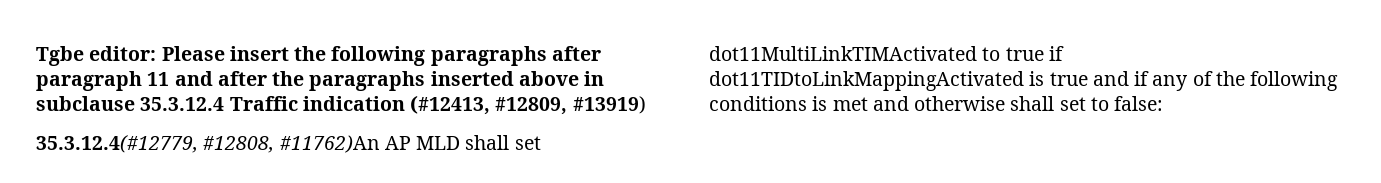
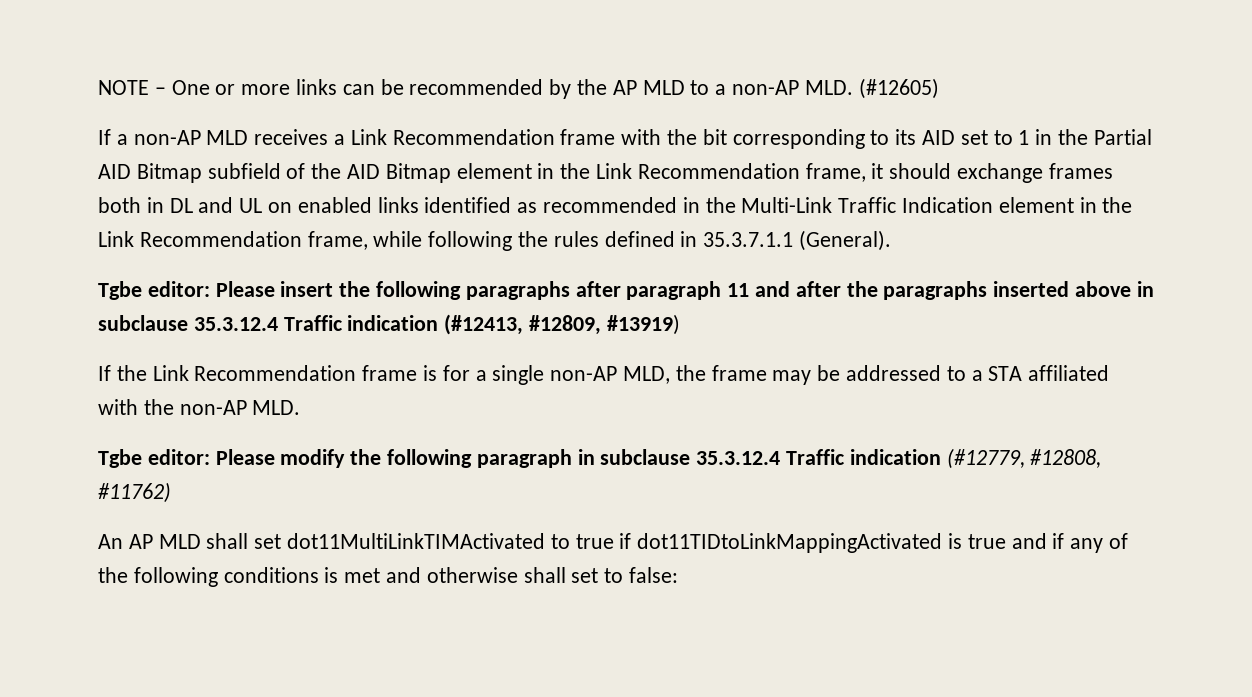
(36, 56) none -> [98,78,939,99] [98,129,1152,149] [98,163,1113,183] [98,197,1133,213] [98,230,892,251] NOTE – One or more links can be recommended by the AP MLD to a non-AP MLD. (#12605) // If a non-AP MLD receives a Link Recommendation frame with the bit corresponding to its AID set to 1 in the Partial AID Bitmap subfield of the AID Bitmap element in the Link Recommendation frame, it should exchange frames both in DL and UL on enabled links identified as recommended in the Multi-Link Traffic Indication element in the Link Recommendation frame, while following the rules defined in 35.3.7.1.1 (General). //
[36,135,380,153] 35.3.12.4(#12779, #12808, #11762)An -> [98,365,1110,385] [98,399,301,415] [98,448,1102,469] [98,482,171,503] [98,534,123,549] If the Link Recommendation frame is for a single non-AP MLD, the frame may be addressed to a STA affiliated with the non-AP MLD. // Tgbe editor: Please modify the following paragraph in subclause 35.3.12.4 Traffic indication (#12779, #12808, #11762) // An

